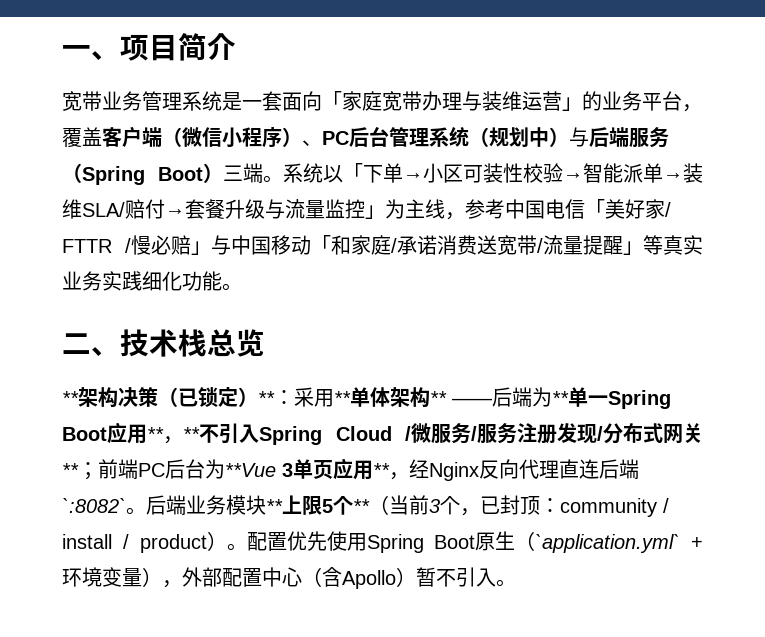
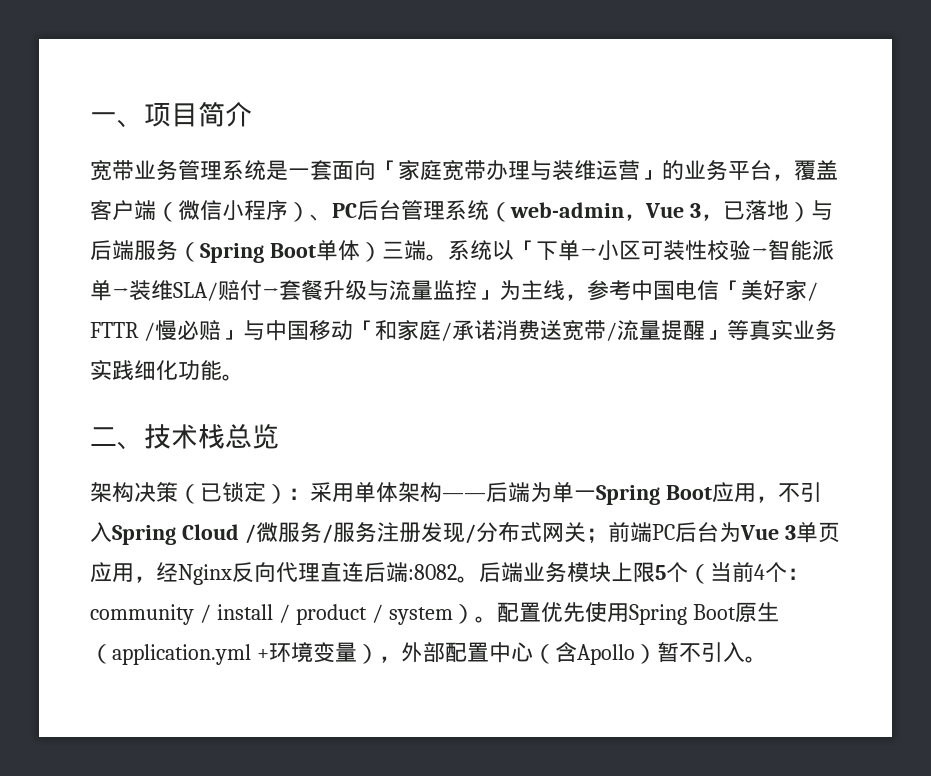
[489,127,549,147] 规划中 -> [510,200,789,221] web-admin，Vue 3，已落地
(203, 174) none -> [315,240,360,261] 单体
[62,391,79,405] ** -> (279, 436) none
[258,387,351,407] **：采用** -> [288,482,354,502] ：采用
[430,391,447,405] ** -> (442, 492) none
[552,391,569,405] ** -> (552, 492) none
[147,427,200,444] **，** -> [755,496,778,503] ，
[62,463,79,477] ** -> (586, 532) none
[225,463,276,477] **Vue -> [739,525,779,540] Vue
[373,463,390,477] ** -> (134, 572) none
[62,498,126,513] `:8082` -> [408,564,457,580] :8082
[266,499,283,513] ** -> (611, 572) none
[353,495,540,516] **（当前3个，已封顶 -> [688,561,787,584] （当前4个
(207, 543) none -> [371,604,453,625] / system
[535,534,681,553] `application.yml` -> [112,644,251,665] application.yml

